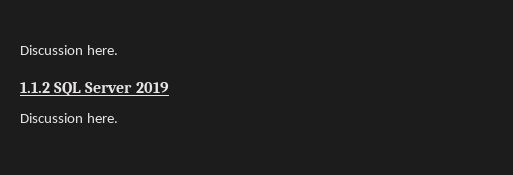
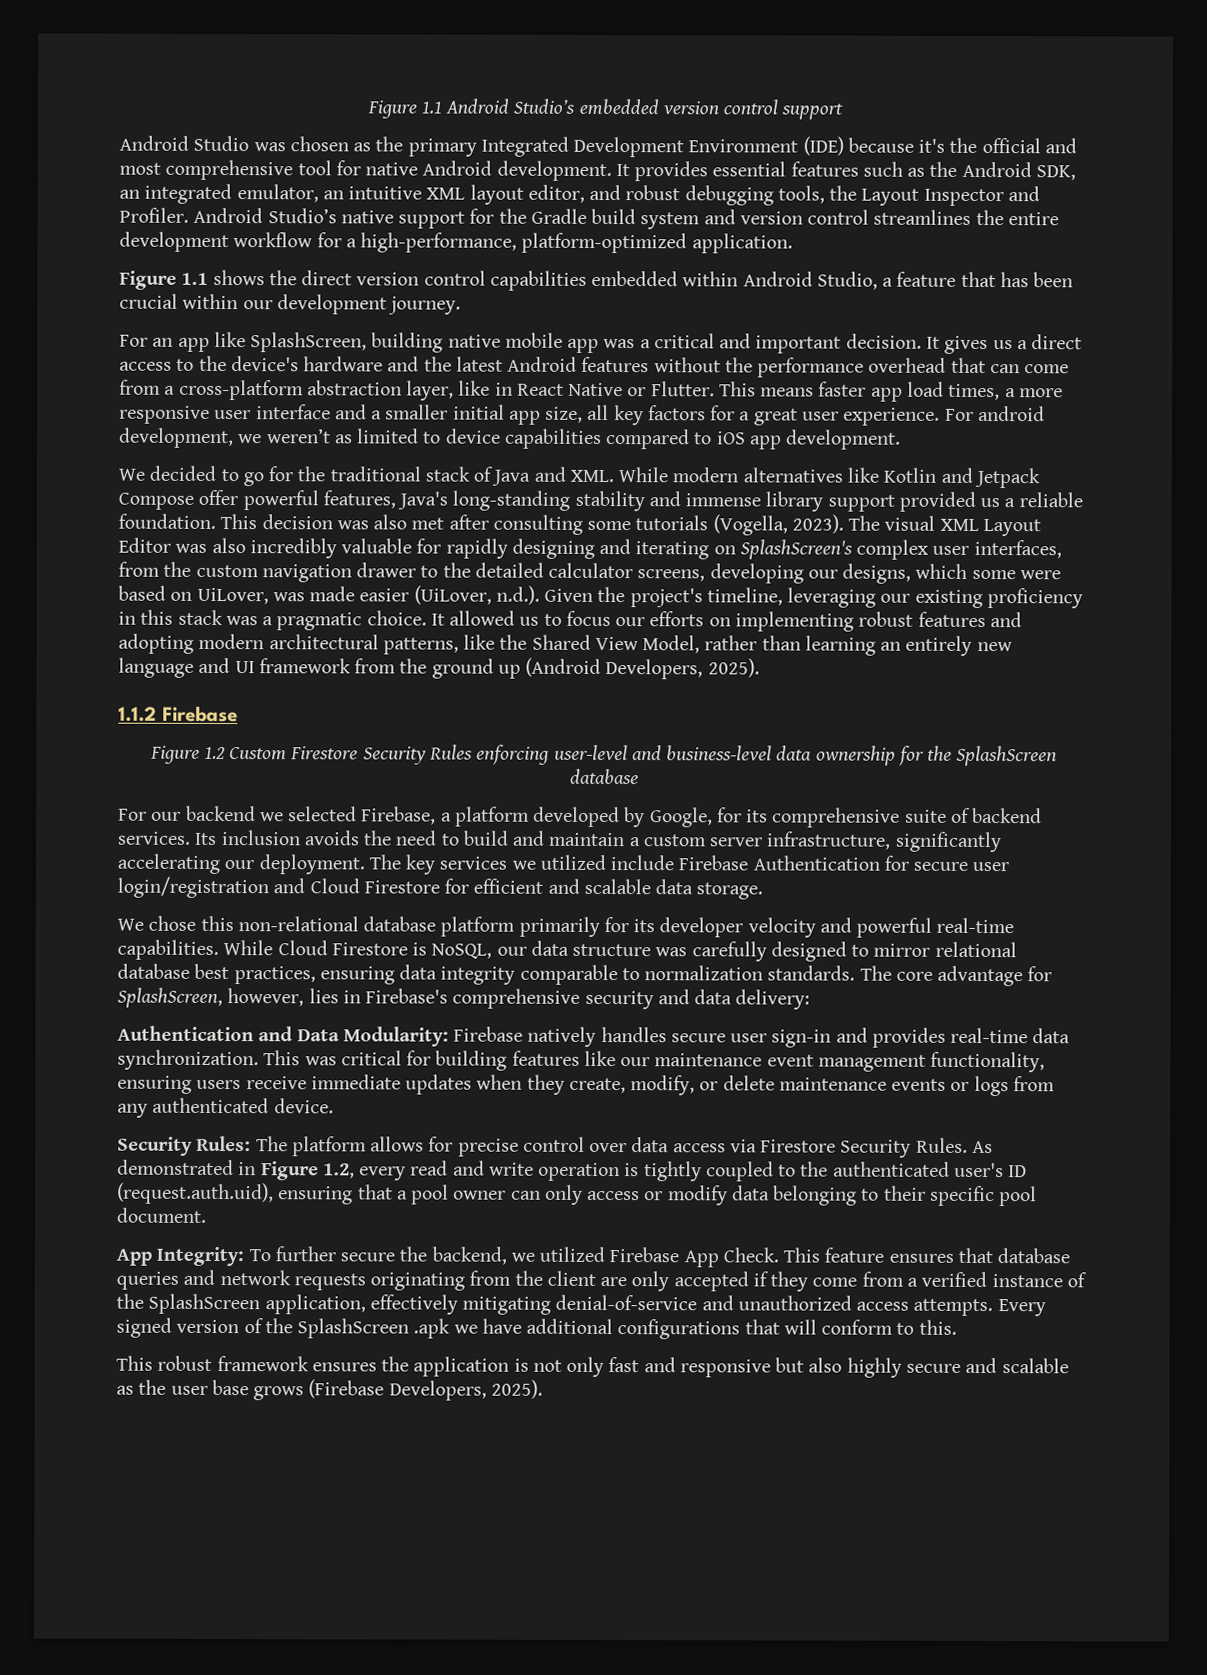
[20,45,118,55] [20,82,169,96] [20,113,118,123] Discussion here. // 1.1.2 SQL Server 2019 // Discussion here. -> [366,98,844,120] [119,135,1077,158] [119,159,1076,182] [119,183,1040,207] [119,207,1059,230] [119,231,793,254] [119,269,1074,291] [119,293,462,315] [119,331,1083,355] [119,355,1070,378] [119,379,1063,402] [119,404,1045,426] [119,427,902,450] [118,465,1040,489] [118,489,1083,512] [118,513,1041,537] [118,537,1062,560] [118,561,1061,584] [118,585,1083,609] [118,609,1022,632] [118,633,1013,656] [118,657,760,680] [118,705,238,723] [149,744,1058,767] [569,768,639,785] [118,805,1043,828] [117,829,1002,853] [117,853,1010,875] [117,876,764,900] [117,915,1015,938] [117,939,1017,962] [117,963,1053,987] [117,987,811,1010] [117,1025,1071,1048] [117,1049,1046,1073] [117,1074,1055,1097] [117,1097,334,1118] [117,1135,993,1158] [117,1159,1028,1182] [117,1182,1038,1207] [116,1207,207,1223] [116,1246,1071,1268] [116,1269,1087,1292] [116,1293,1046,1317] [116,1317,957,1340] [116,1355,1069,1378] [116,1379,543,1401] Figure 1.1 Android Studio’s embedded version control support // Android Studio was chosen as the primary Integrated Development Environment (IDE) because it's the official and most comprehensive tool for native Android development. It provides essential features such as the Android SDK, an integrated emulator, an intuitive XML layout editor, and robust debugging tools, the Layout Inspector and Profiler. Android Studio’s native support for the Gradle build system and version control streamlines the entire development workflow for a high-performance, platform-optimized application. // Figure 1.1 shows the direct version control capabilities embedded within Android Studio, a feature that has been crucial within our development journey. // For an app like SplashScreen, building native mobile app was a critical and important decision. It gives us a direct access to the device's hardware and the latest Android features without the performance overhead that can come from a cross-platform abstraction layer, like in React Native or Flutter. This means faster app load times, a more responsive user interface and a smaller initial app size, all key factors for a great user experience. For android development, we weren’t as limited to device capabilities compared to iOS app development. // We decided to go for the traditional stack of Java and XML. While modern alternatives like Kotlin and Jetpack Compose offer powerful features, Java's long-standing stability and immense library support provided us a reliable foundation. This decision was also met after consulting some tutorials (Vogella, 2023). The visual XML Layout Editor was also incredibly valuable for rapidly designing and iterating on SplashScreen's complex user interfaces, from the custom navigation drawer to the detailed calculator screens, developing our designs, which some were based on UiLover, was made easier (UiLover, n.d.). Given the project's timeline, leveraging our existing proficiency in this stack was a pragmatic choice. It allowed us to focus our efforts on implementing robust features and adopting modern architectural patterns, like the Shared View Model, rather than learning an entirely new language and UI framework from the ground up (Android Developers, 2025). // 1.1.2 Firebase // Figure 1.2 Custom Firestore Security Rules enforcing user-level and business-level data ownership for the SplashScreen database // For our backend we selected Firebase, a platform developed by Google, for its comprehensive suite of backend services. Its inclusion avoids the need to build and maintain a custom server infrastructure, significantly accelerating our deployment. The key services we utilized include Firebase Authentication for secure user login/registration and Cloud Firestore for efficient and scalable data storage. // We chose this non-relational database platform primarily for its developer velocity and powerful real-time capabilities. While Cloud Firestore is NoSQL, our data structure was carefully designed to mirror relational database best practices, ensuring data integrity comparable to normalization standards. The core advantage for SplashScreen, however, lies in Firebase's comprehensive security and data delivery: // Authentication and Data Modularity: Firebase natively handles secure user sign-in and provides real-time data synchronization. This was critical for building features like our maintenance event management functionality, ensuring users receive immediate updates when they create, modify, or delete maintenance events or logs from any authenticated device. // Security Rules: The platform allows for precise control over data access via Firestore Security Rules. As demonstrated in Figure 1.2, every read and write operation is tightly coupled to the authenticated user's ID (request.auth.uid), ensuring that a pool owner can only access or modify data belonging to their specific pool document. // App Integrity: To further secure the backend, we utilized Firebase App Check. This feature ensures that database queries and network requests originating from the client are only accepted if they come from a verified instance of the SplashScreen application, effectively mitigating denial-of-service and unauthorized access attempts. Every signed version of the SplashScreen .apk we have additional configurations that will conform to this. // This robust framework ensures the application is not only fast and responsive but also highly secure and scalable as the user base grows (Firebase Developers, 2025).

